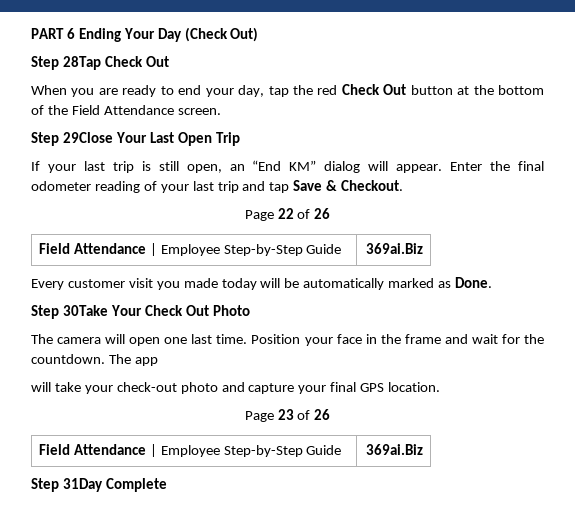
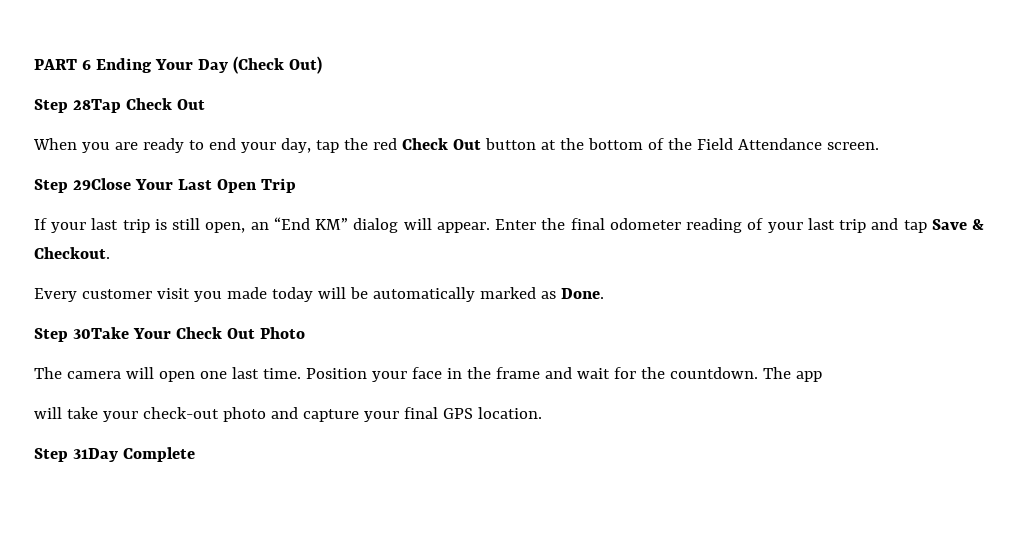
[244,208,331,221] [38,243,342,256] [366,243,424,254] // Page 22 of 26 // Field Attendance | Employee Step-by-Step Guide | 369ai.Biz -> (110, 253) none
[244,409,331,422] [38,444,342,457] [366,444,424,455] // Page 23 of 26 // Field Attendance | Employee Step-by-Step Guide | 369ai.Biz -> (542, 413) none

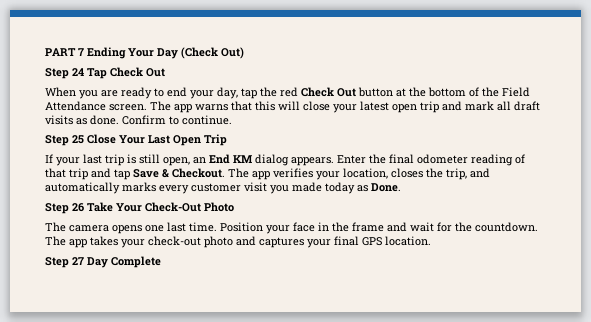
[81,60,91,70] 6 -> [78,48,84,56] 7
[72,99,121,113] 28Tap -> [72,68,107,79] 24 Tap
[34,178,131,193] // Step 29Close -> [150,101,540,113] [45,115,232,125] [45,134,116,146] The app warns that this will close your latest open trip and mark all draft visits as done. Confirm to continue. // Step 25 Close
[273,217,490,233] “End KM” dialog will appear. -> [209,154,334,166] End KM dialog appears.
[767,218,835,233] your last -> [45,168,66,178] that
[34,288,77,302] // Every -> [228,168,490,180] [45,182,189,194] The app verifies your location, closes the trip, and automatically marks every
[317,287,536,302] will be automatically marked -> (355, 188) none
[72,327,255,339] 30Take Your Check Out -> [72,202,201,212] 26 Take Your Check-Out
[125,367,195,382] will open -> [112,225,142,234] opens
[34,407,98,419] // will take -> [90,236,118,246] takes
[302,409,359,422] capture -> [259,237,304,248] captures
[72,448,118,462] 31Day -> [72,257,108,268] 27 Day

